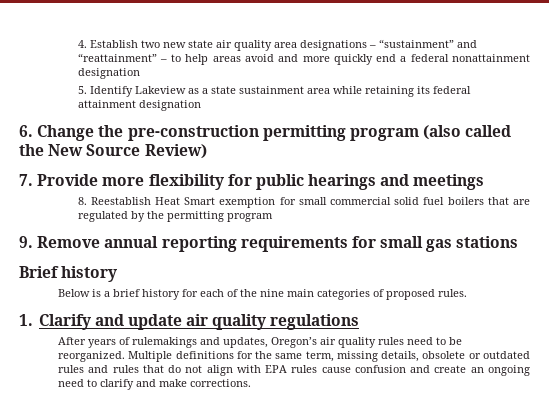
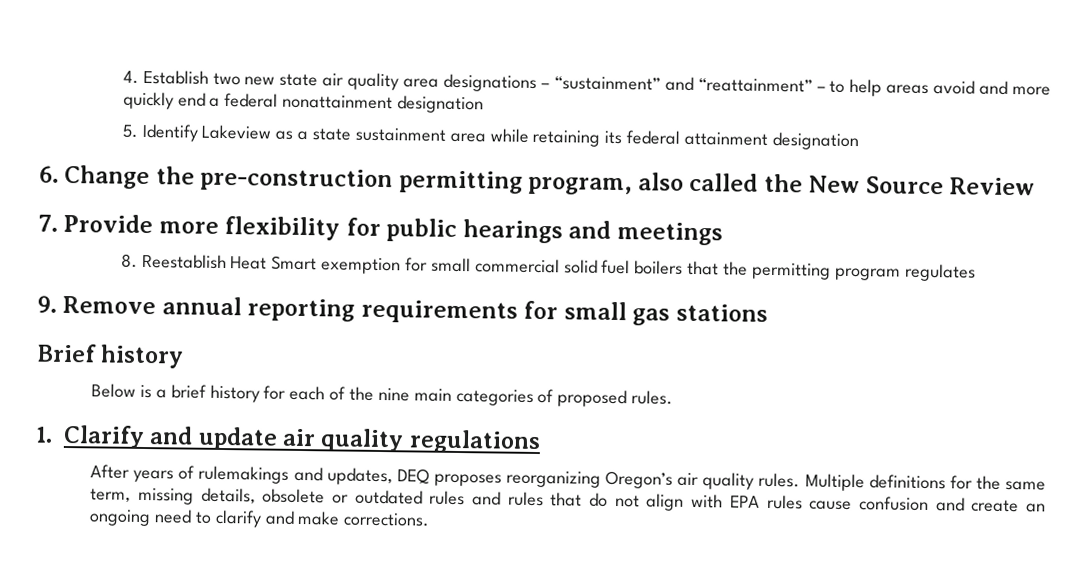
[349,125,462,141] program (also -> [528,172,684,196] program, also
[144,144,207,159] Review) -> [949,177,1036,196] Review
[513,199,530,205] [77,211,145,222] are regulated by -> (720, 268) none
(273, 217) none -> [904,263,976,282] regulates
[271,337,463,348] [58,351,126,362] Oregon’s air quality rules need to be reorganized. -> [396,468,801,490] DEQ proposes reorganizing Oregon’s air quality rules.

